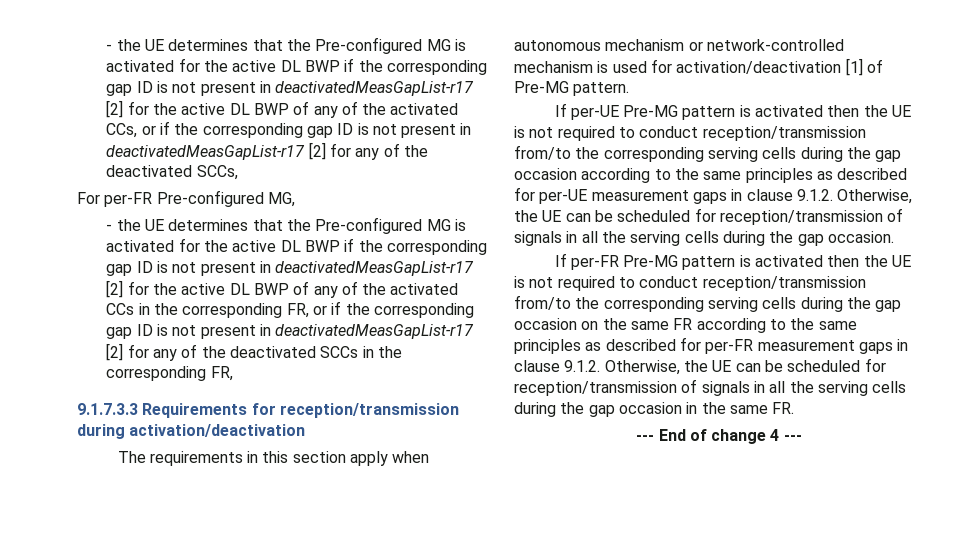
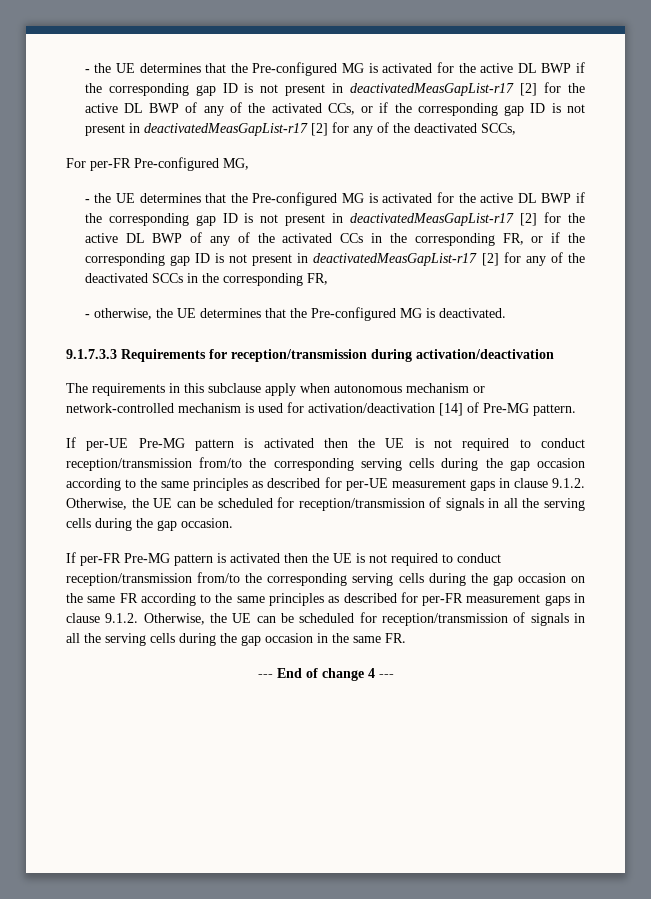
(233, 373) none -> [84,307,506,321] // - otherwise, the UE determines that the Pre-configured MG is deactivated.
[292,451,346,463] section -> [208,383,261,393] subclause
[845,58,863,76] [1] -> [439,403,463,416] [14]

